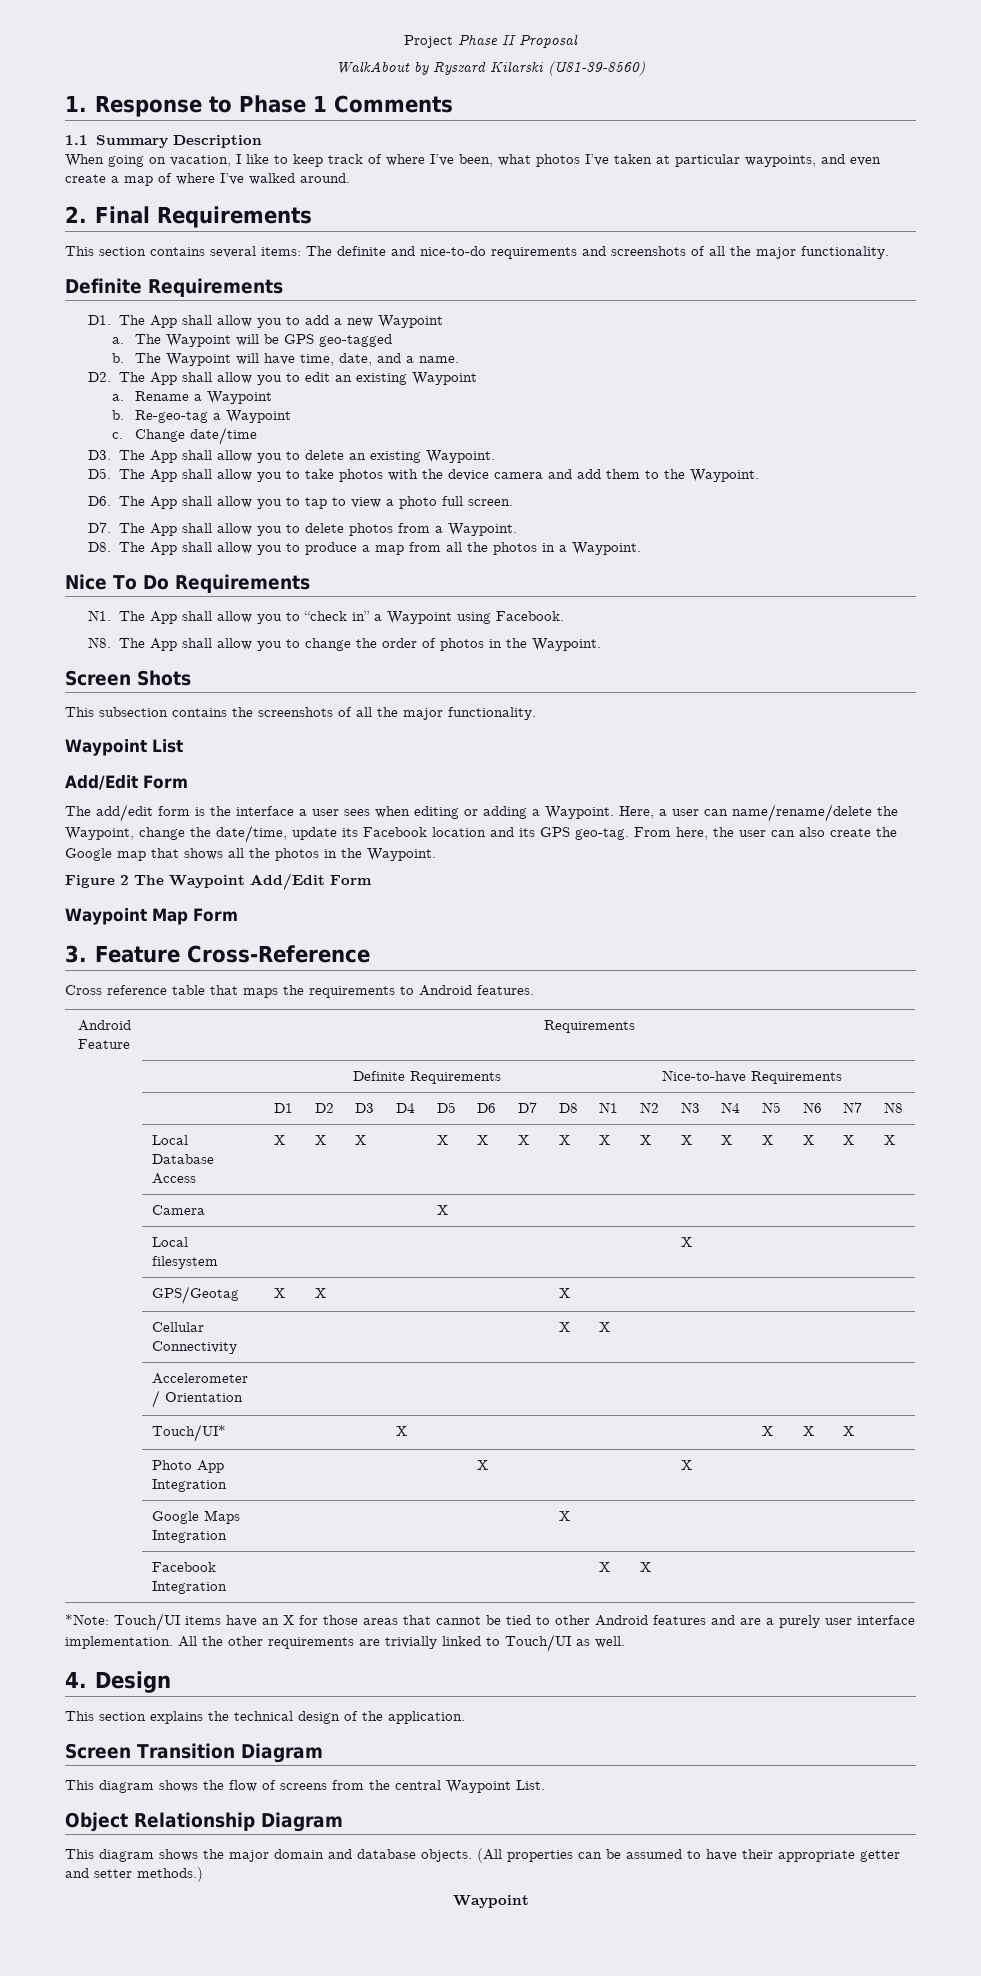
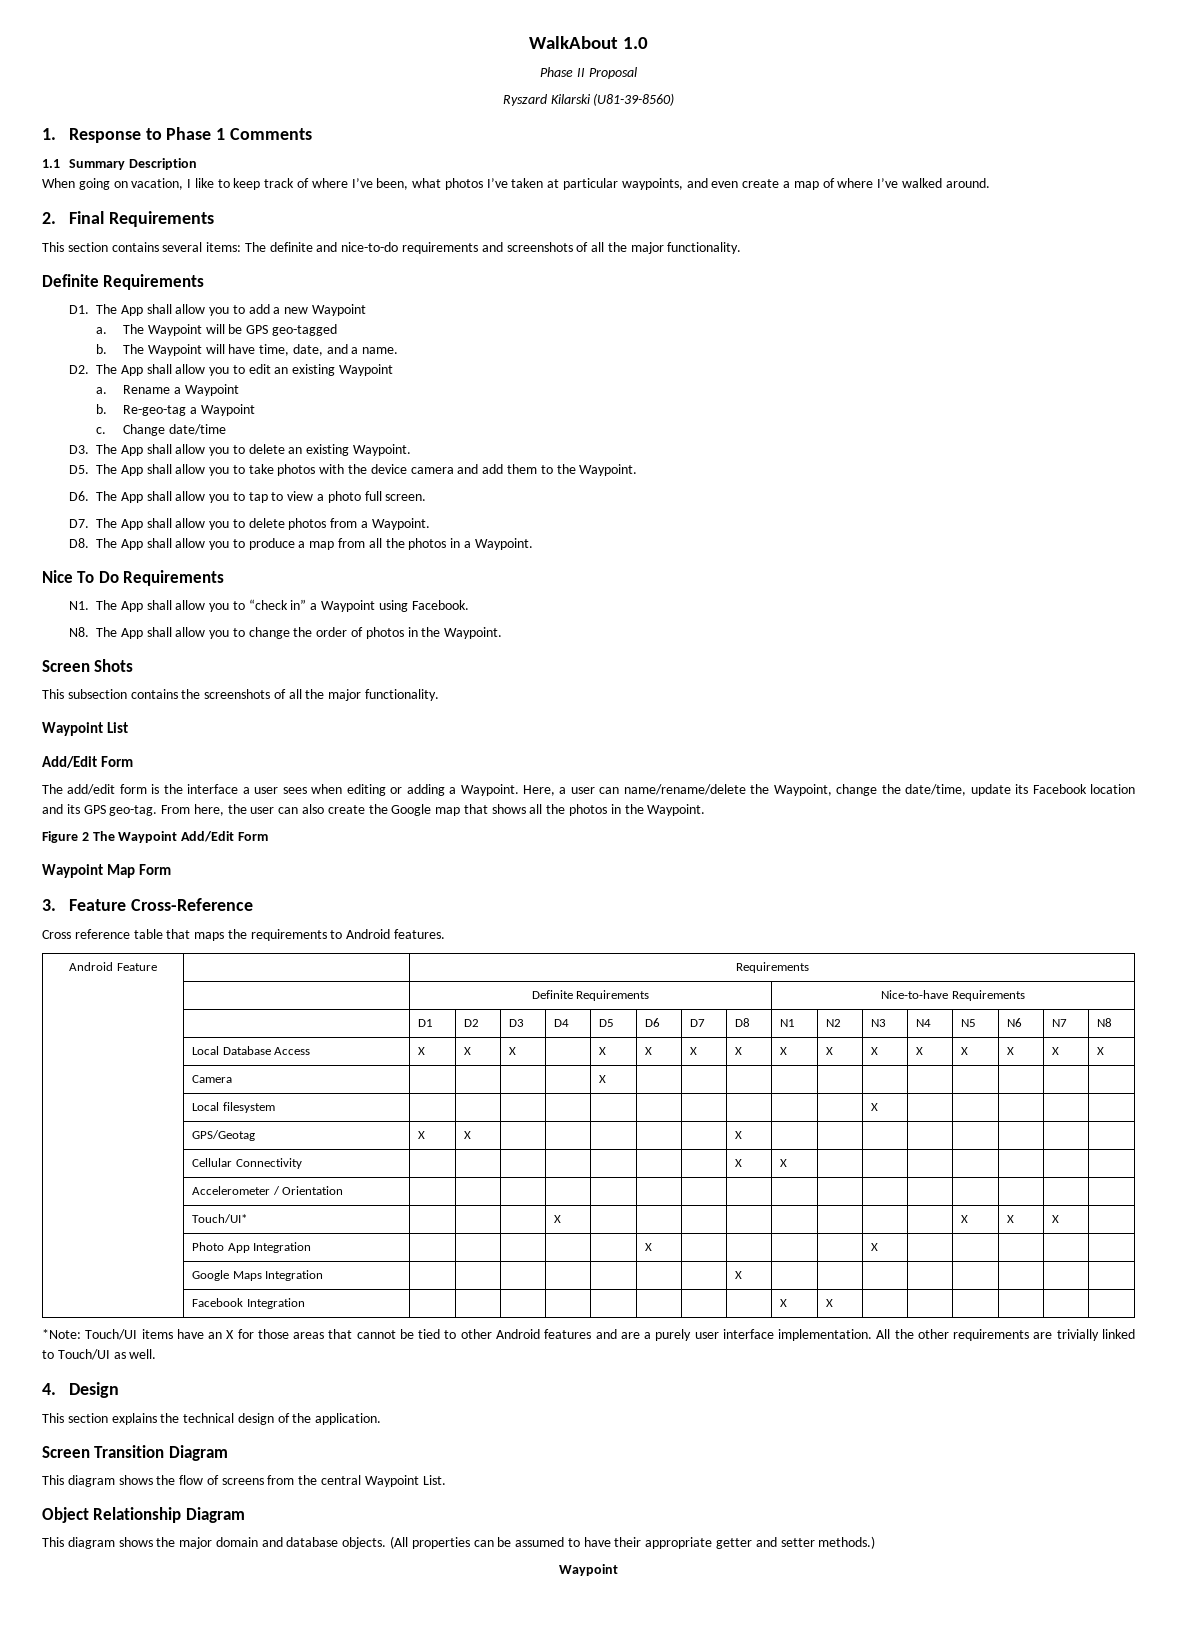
[404,35,453,48] Project -> [528,36,649,49] WalkAbout 1.0 //
[336,61,429,75] WalkAbout by -> (637, 73) none

